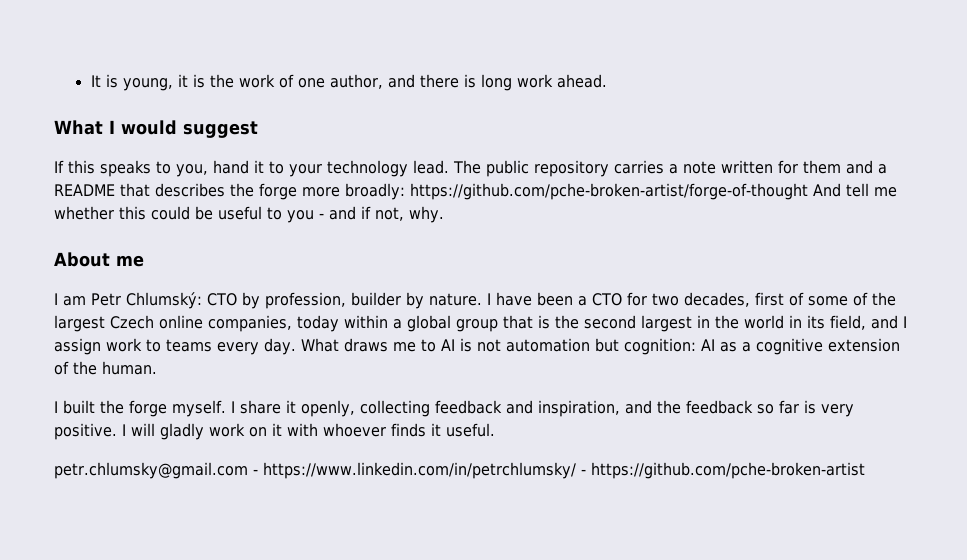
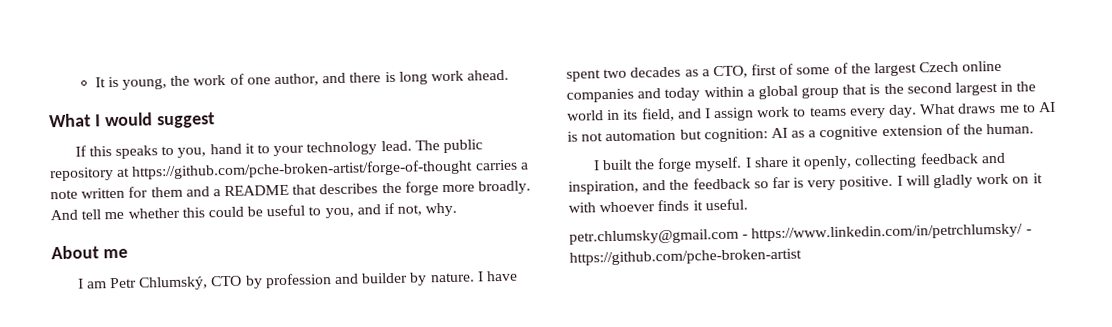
[177,74,205,88] it is -> (168, 84) none
(609, 168) none -> [117,159,474,180] at https://github.com/pche-broken-artist/forge-of-thought
[345,183,808,200] broadly: https://github.com/pche-broken-artist/forge-of-thought -> [478,180,532,195] broadly.
[287,210,324,223] you - -> [324,207,354,219] you,
[126,292,202,309] Chlumský: -> [139,276,209,291] Chlumský,
[264,292,346,309] profession, -> [264,273,359,289] profession and
[536,292,750,307] been a CTO for two decades, -> [566,65,748,82] spent two decades as a CTO,
[208,315,292,332] companies, -> [566,88,662,103] companies and

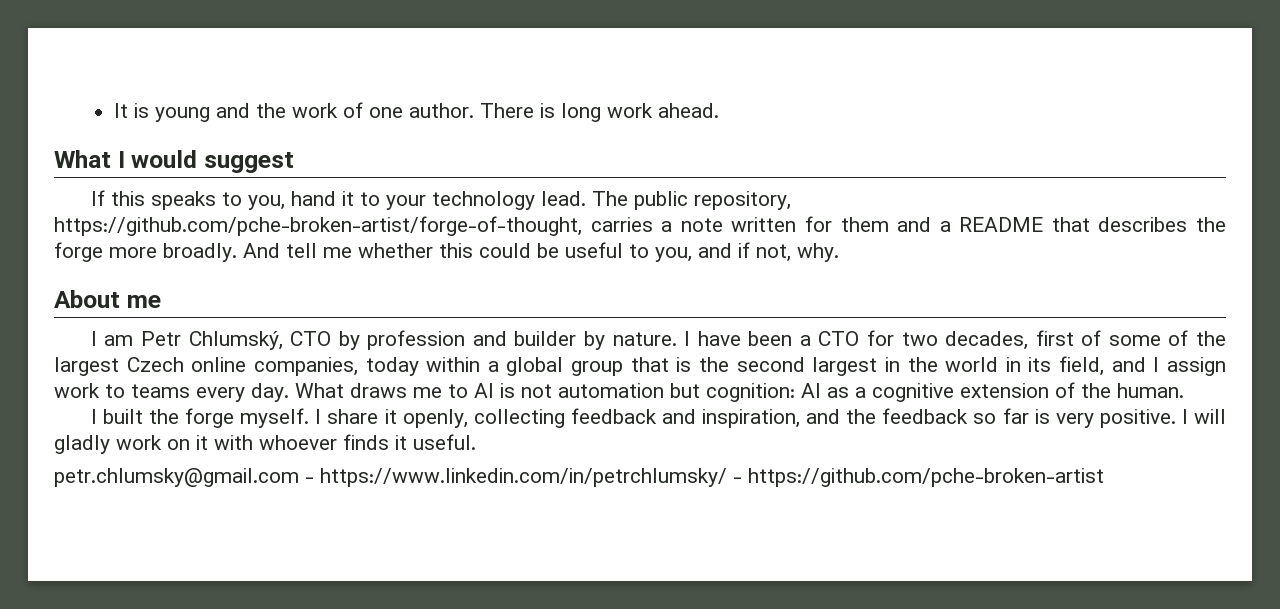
[122,78,168,90] young, -> [155,103,251,122] young and
[273,72,382,87] author, and there -> [409,103,535,118] author. There
[50,159,474,182] repository at https://github.com/pche-broken-artist/forge-of-thought -> [693,191,791,210] [54,216,582,236] repository, https://github.com/pche-broken-artist/forge-of-thought,
[566,65,748,82] spent two decades as a CTO, -> [748,330,1029,350] been a CTO for two decades,
[566,88,662,103] companies and -> [253,357,358,376] companies,

